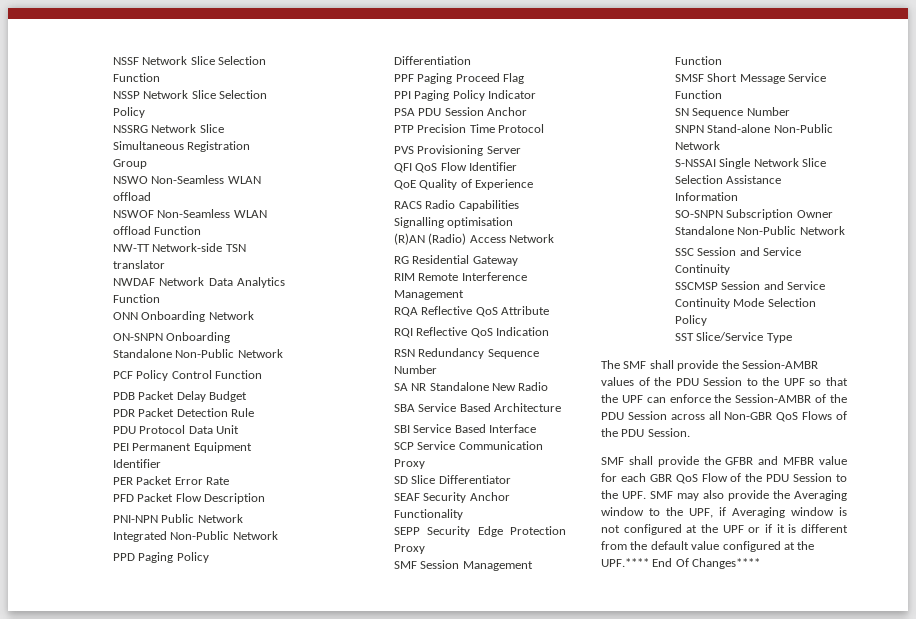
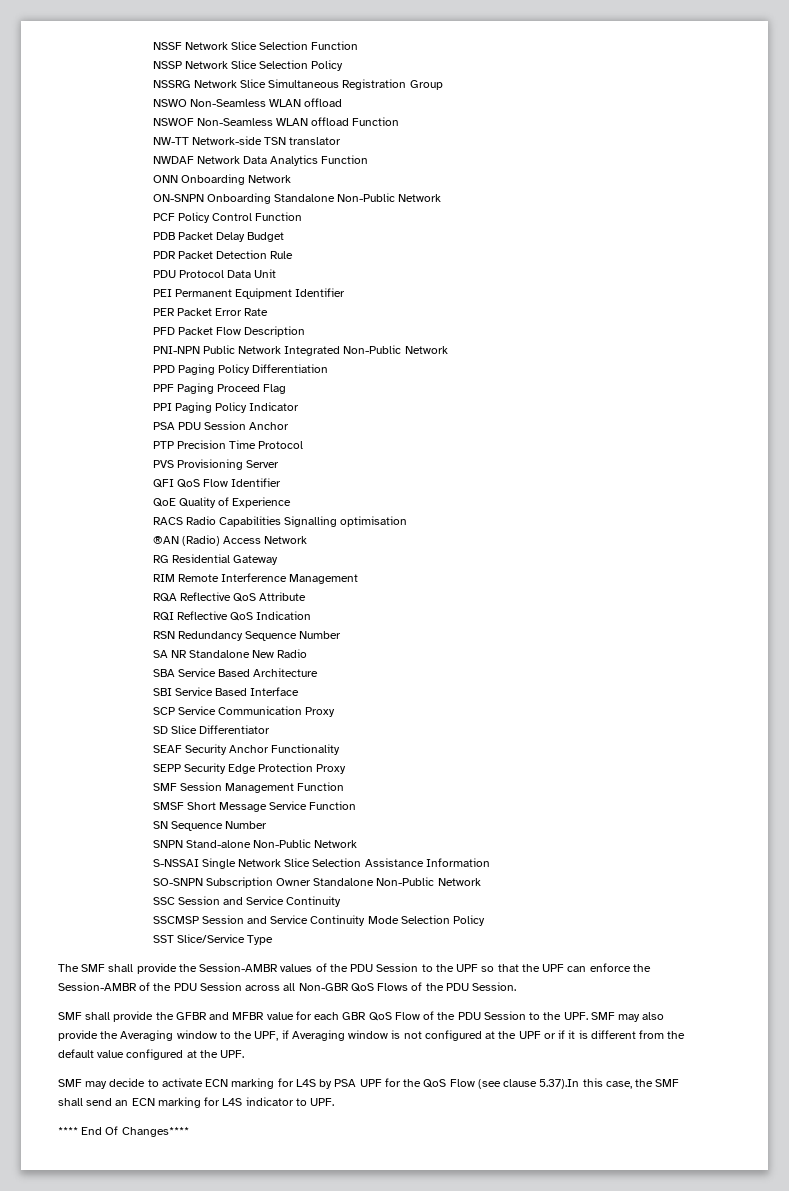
[393,233,425,245] (R)AN -> [152,536,179,544] ®AN
[601,558,649,567] UPF.**** -> [220,1050,245,1058] [58,1078,680,1089] [58,1097,335,1108] [58,1127,78,1135] UPF. // SMF may decide to activate ECN marking for L4S by PSA UPF for the QoS Flow (see clause 5.37).In this case, the SMF shall send an ECN marking for L4S indicator to UPF. // ****

